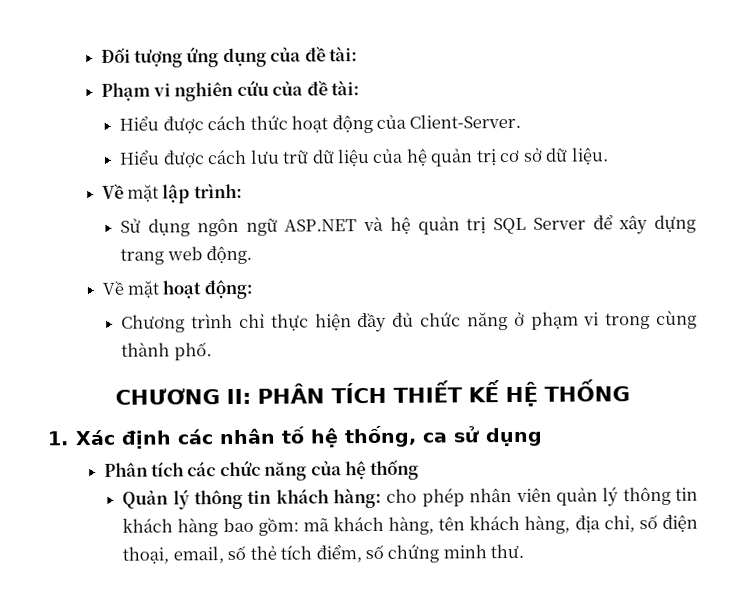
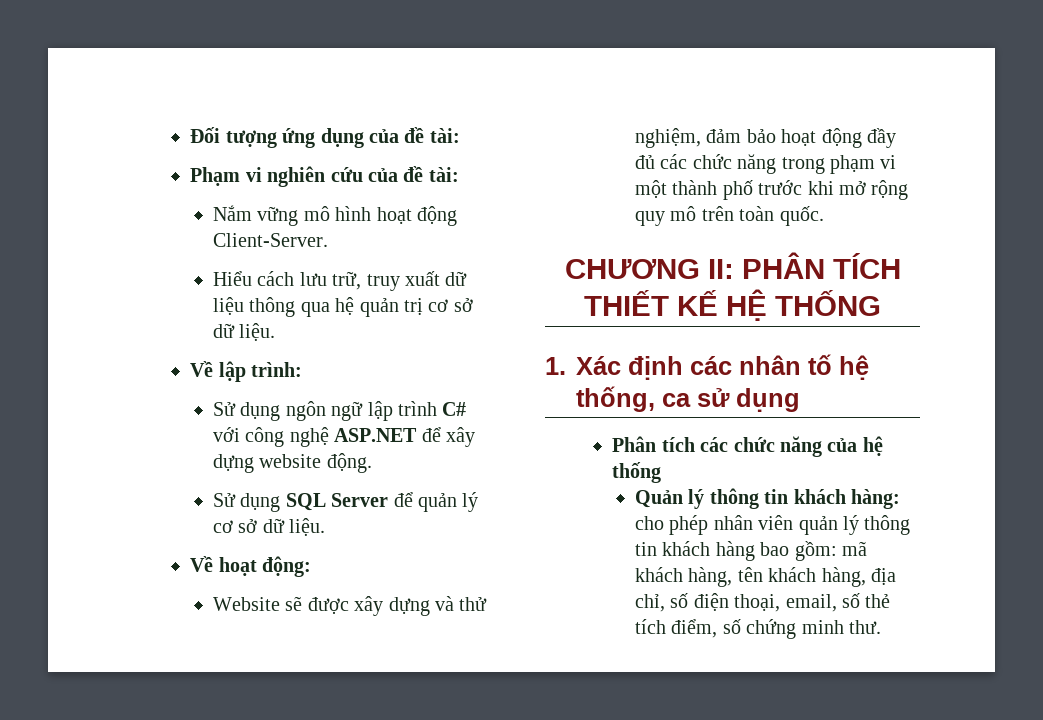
[119,114,408,134] Hiểu được cách thức hoạt động của -> [212,205,457,226] Nắm vững mô hình hoạt động
[162,150,205,168] được -> (252, 278) none
[282,148,405,167] trữ dữ liệu của -> [332,271,468,291] [212,297,330,317] trữ, truy xuất dữ liệu thông qua
[127,184,160,202] mặt -> (214, 369) none
[284,214,696,235] [120,245,253,265] [101,280,160,298] ASP.NET và hệ quản trị SQL Server để xây dựng trang web động. // Về mặt -> [367,401,467,421] [212,427,475,447] [212,453,372,473] [212,492,479,512] [212,518,326,536] [190,556,214,572] lập trình C# với công nghệ ASP.NET để xây dựng website động. // Sử dụng SQL Server để quản lý cơ sở dữ liệu. // Về
[121,313,352,333] Chương trình chỉ thực hiện -> [212,596,488,616] [634,128,862,148] Website sẽ được xây dựng và thử nghiệm, đảm bảo hoạt động
[420,311,525,331] chức năng ở -> [660,154,825,174] các chức năng trong
[605,310,697,330] [121,342,212,361] trong cùng thành phố. -> [634,180,909,200] [634,206,824,226] một thành phố trước khi mở rộng quy mô trên toàn quốc.

